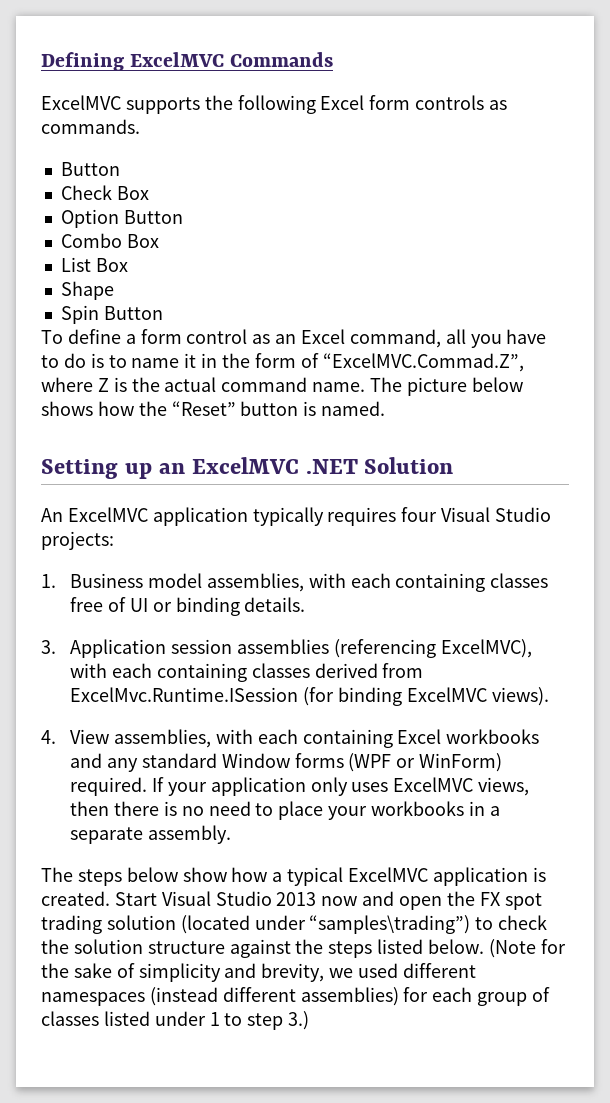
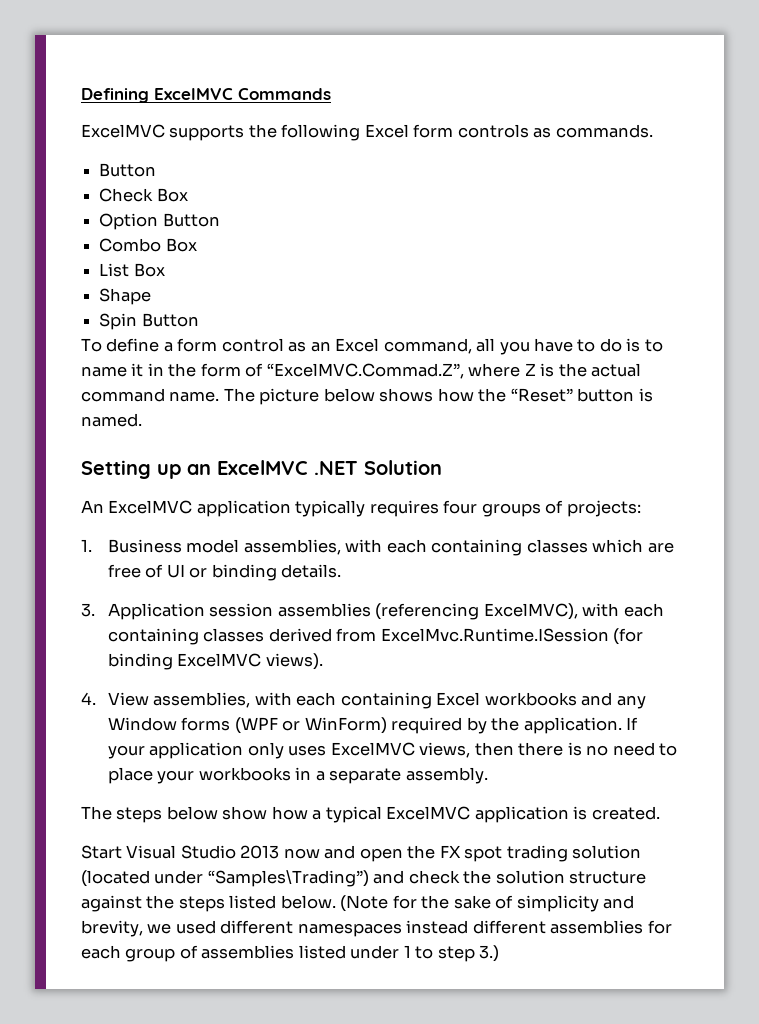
[441,507,552,522] Visual Studio -> [481,500,564,517] groups of
(549, 580) none -> [592,539,674,553] which are
[141,753,217,768] standard -> (646, 702) none
[70,777,148,796] required. -> [391,717,622,734] required by the application.
(110, 898) none -> (660, 813) //
[309,915,494,934] “samples\trading”) to -> [207,870,405,887] “Samples\Trading”) and
[149,987,399,1006] (instead different assemblies) -> [406,920,644,934] instead different assemblies
[41,1011,99,1026] classes -> [201,945,295,959] assemblies

